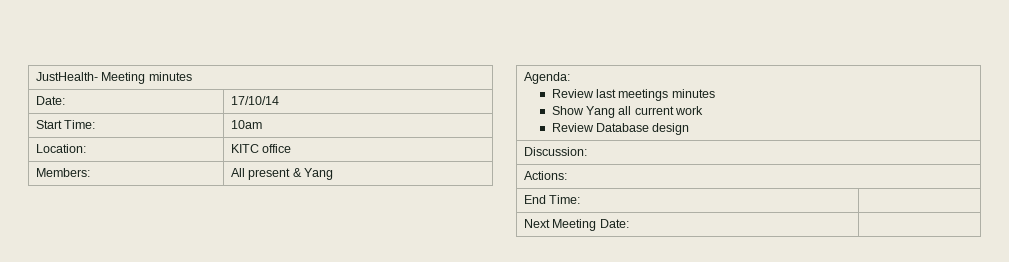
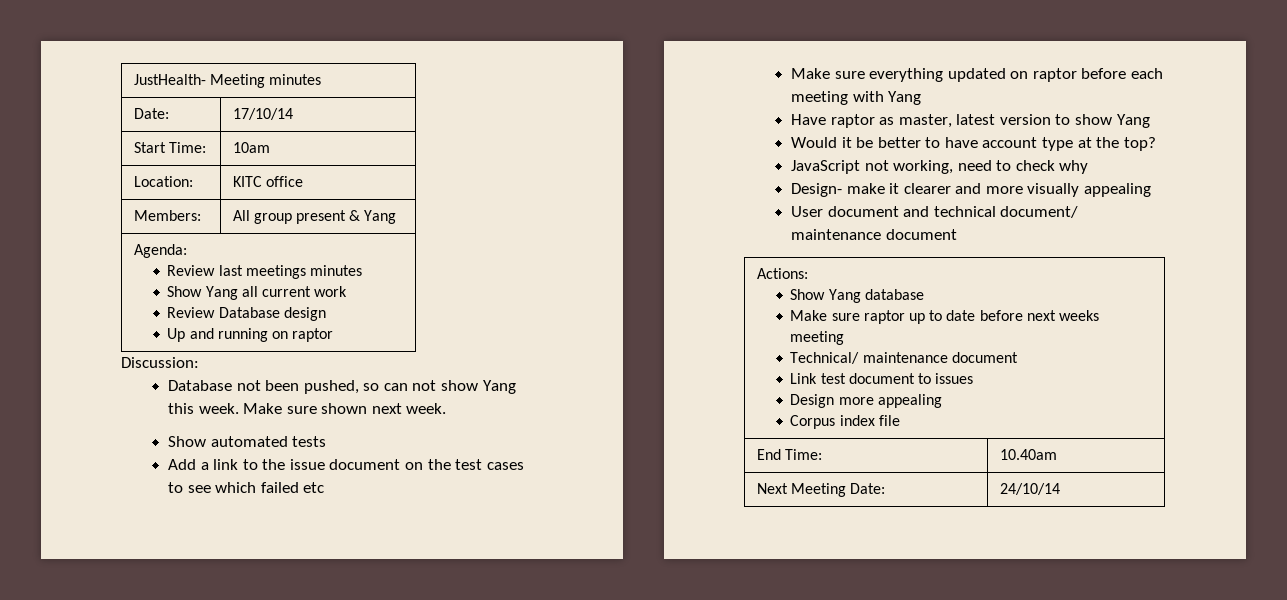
(245, 172) none -> [253,213,292,224] group
[523,147,587,156] [523,171,567,180] // Discussion: // Actions: -> [167,328,334,342] [121,357,199,368] [167,380,516,394] [167,403,447,414] [167,436,327,447] [167,459,524,470] [167,482,325,493] [790,68,1164,82] [790,91,922,105] [790,114,1150,128] [790,137,1156,151] [790,160,1089,174] [790,183,1152,197] [790,206,1079,218] [790,229,957,240] [756,268,808,279] [790,289,924,303] [790,310,1099,324] [790,331,845,345] [790,352,1018,364] [790,373,974,384] [790,394,942,408] [790,415,900,429] // Up and running on raptor // Discussion: // Database not been pushed, so can not show Yang this week. Make sure shown next week. // Show automated tests // Add a link to the issue document on the test cases to see which failed etc // Make sure everything updated on raptor before each meeting with Yang // Have raptor as master, latest version to show Yang // Would it be better to have account type at the top? // JavaScript not working, need to check why // Design- make it clearer and more visually appealing // User document and technical document/ maintenance document // Actions: // Show Yang database // Make sure raptor up to date before next weeks meeting // Technical/ maintenance document // Link test document to issues // Design more appealing // Corpus index file
(581, 199) none -> [999,449,1057,460] 10.40am
(629, 223) none -> [999,483,1060,495] 24/10/14

